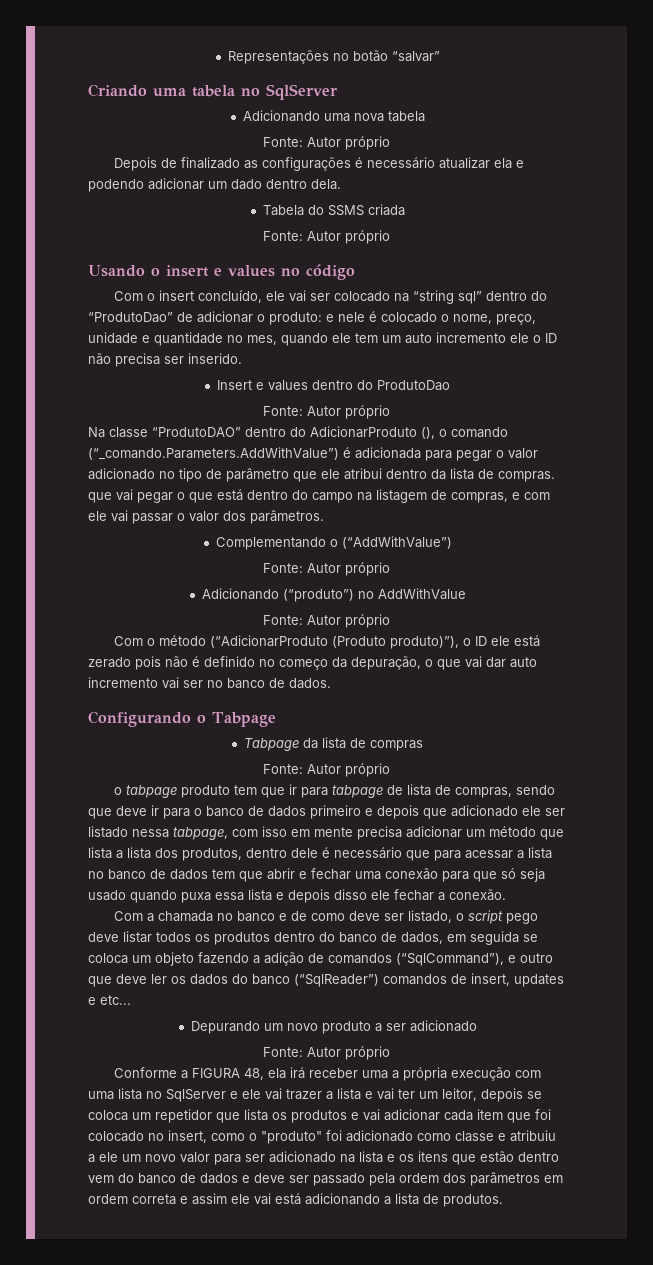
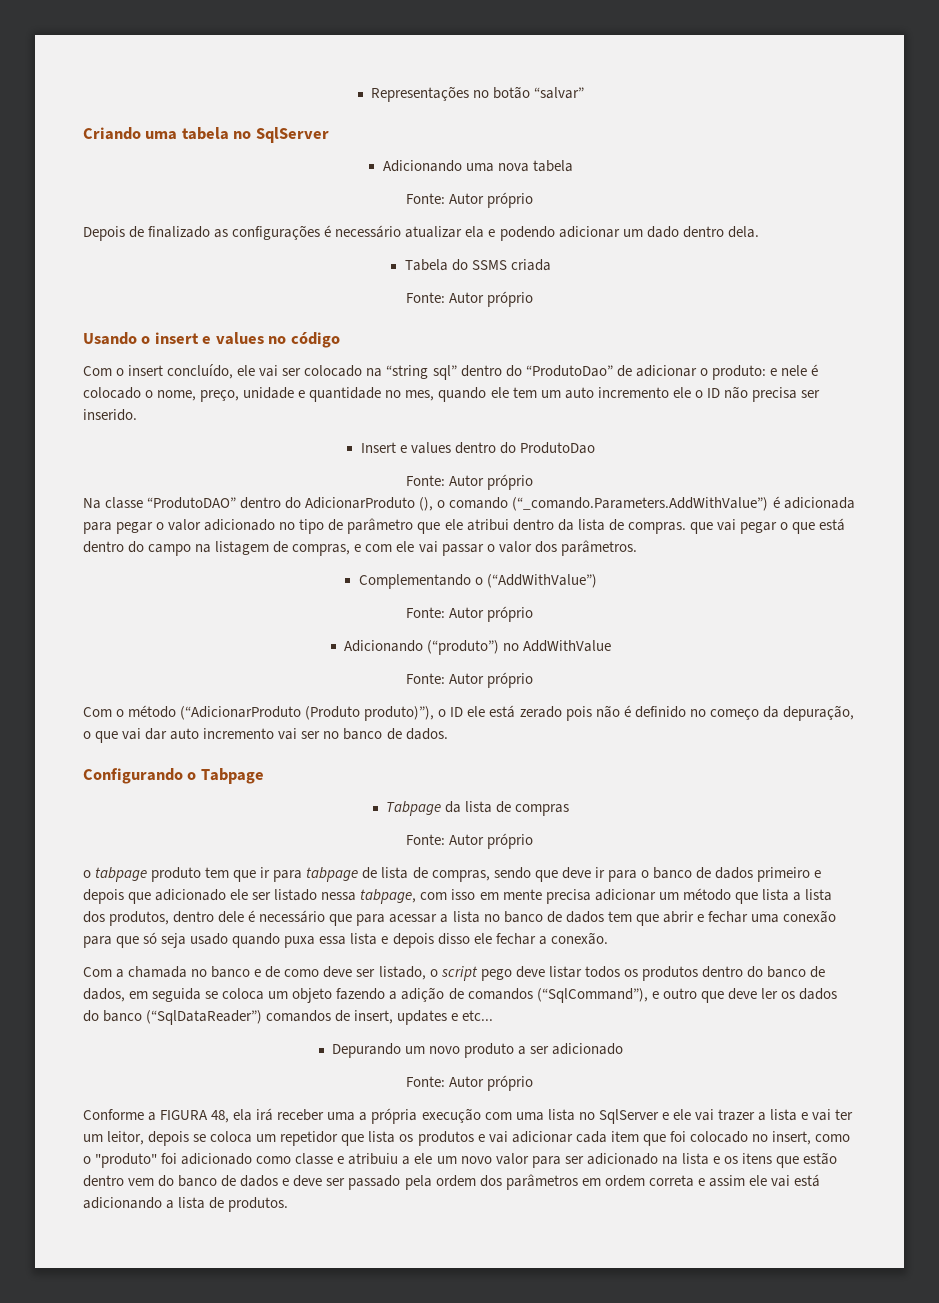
[294,974,379,987] (“SqlReader”) -> [146,1010,263,1025] (“SqlDataReader”)

